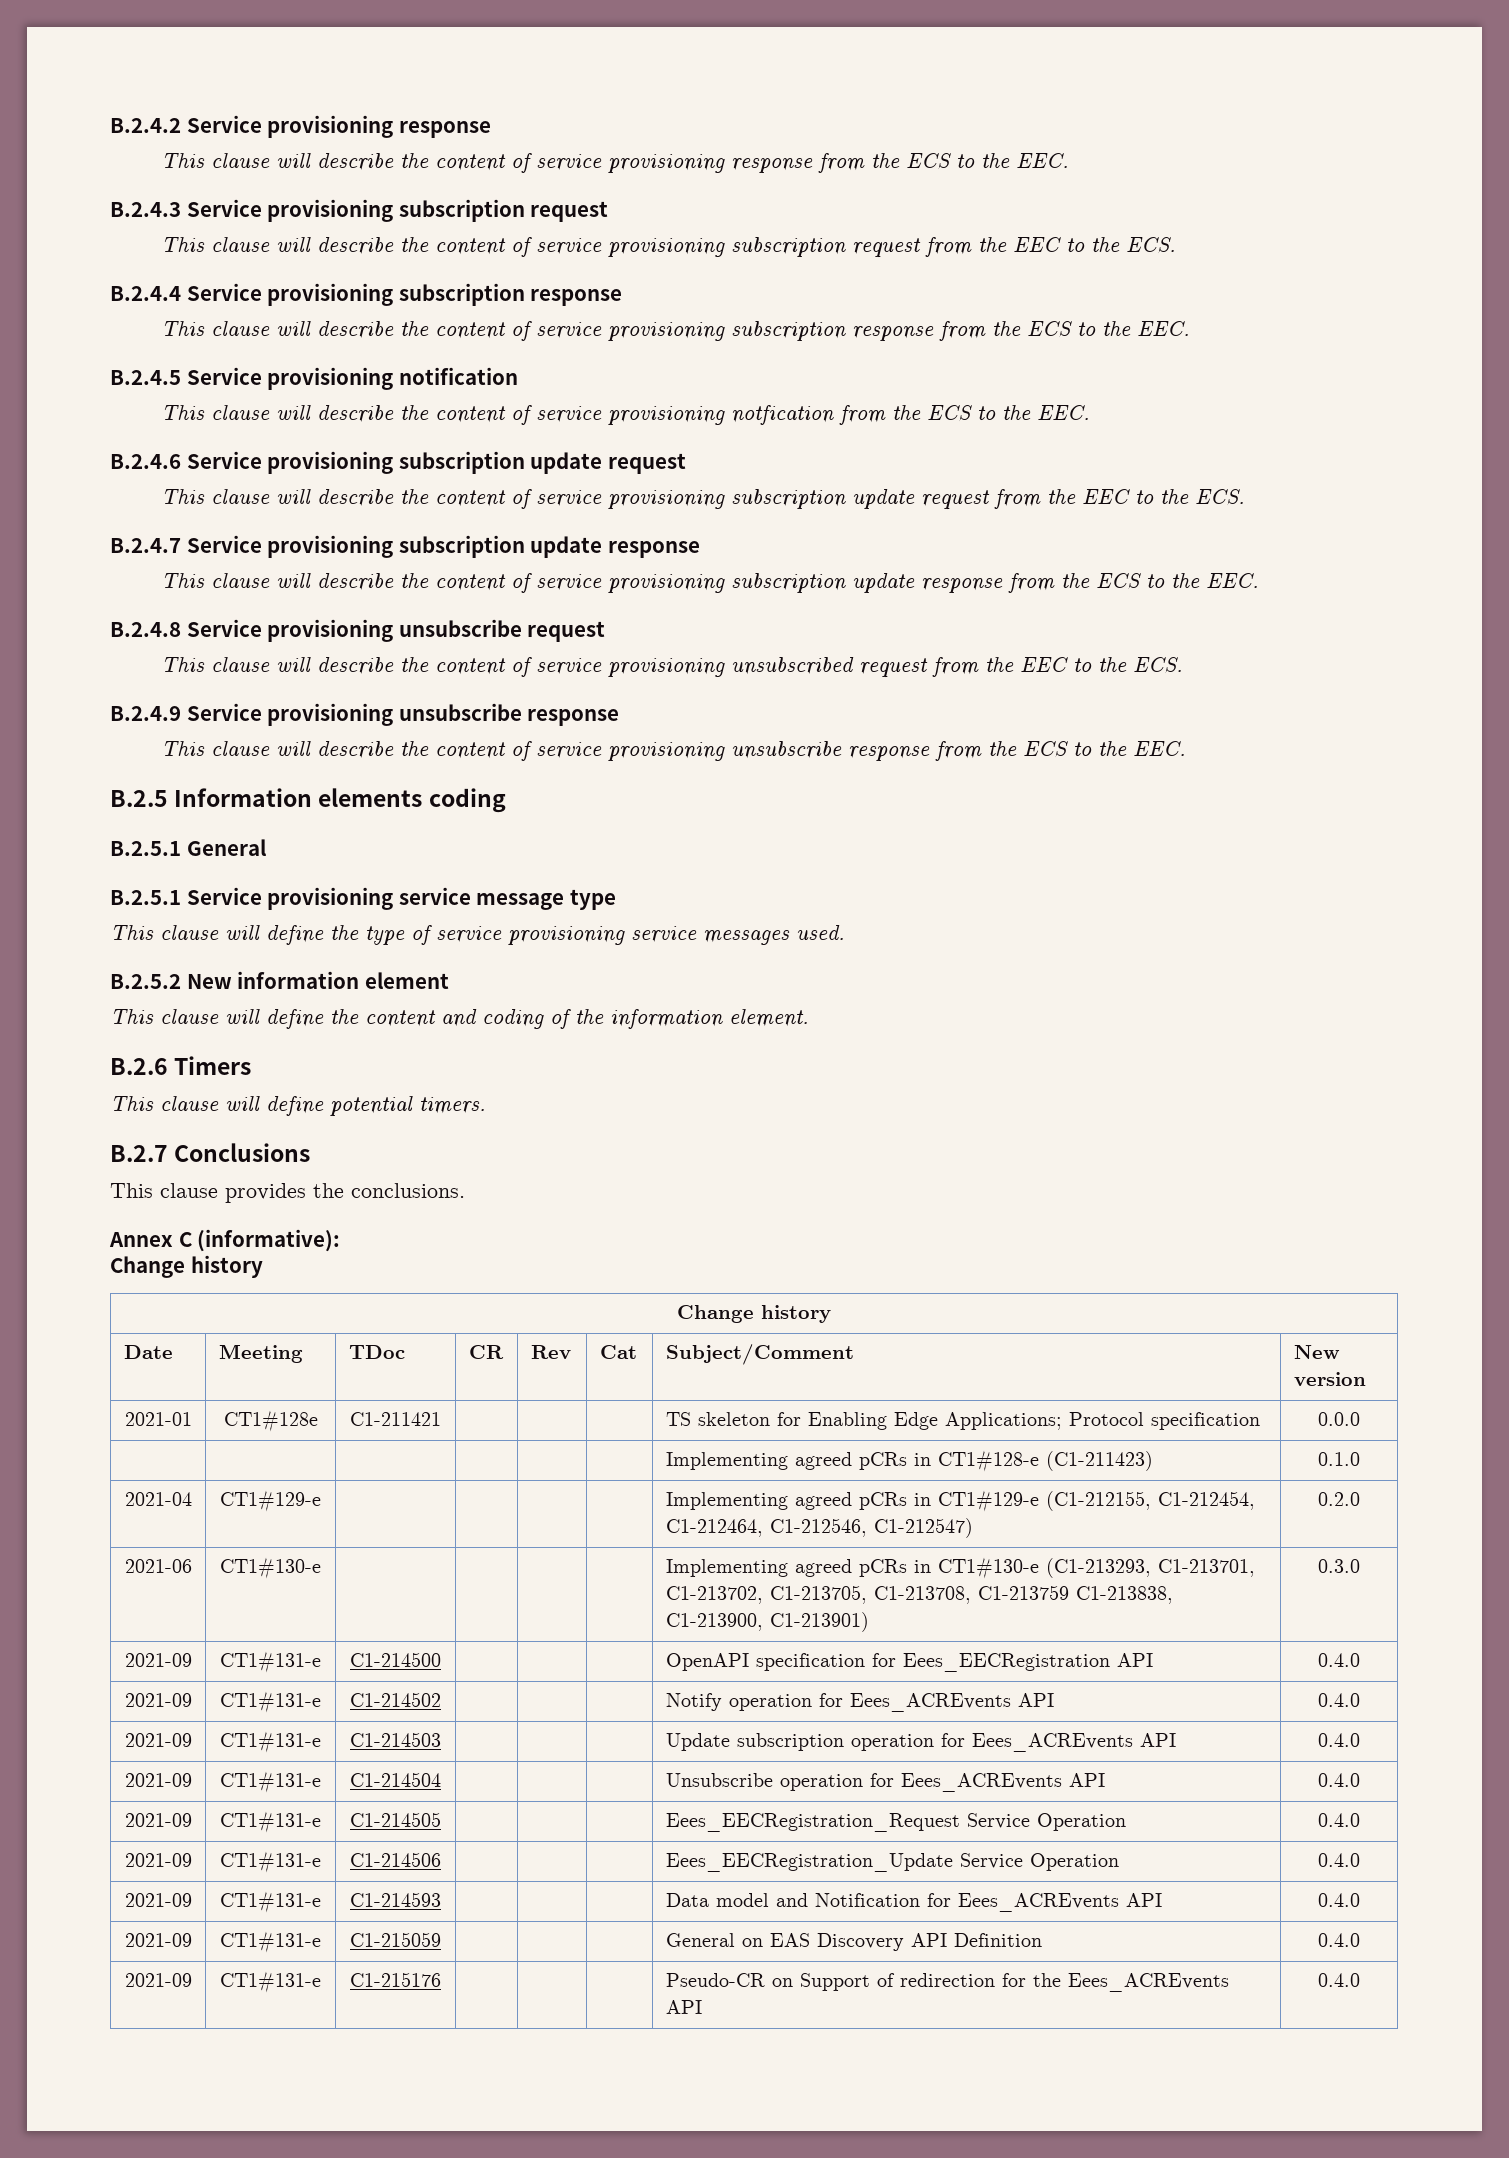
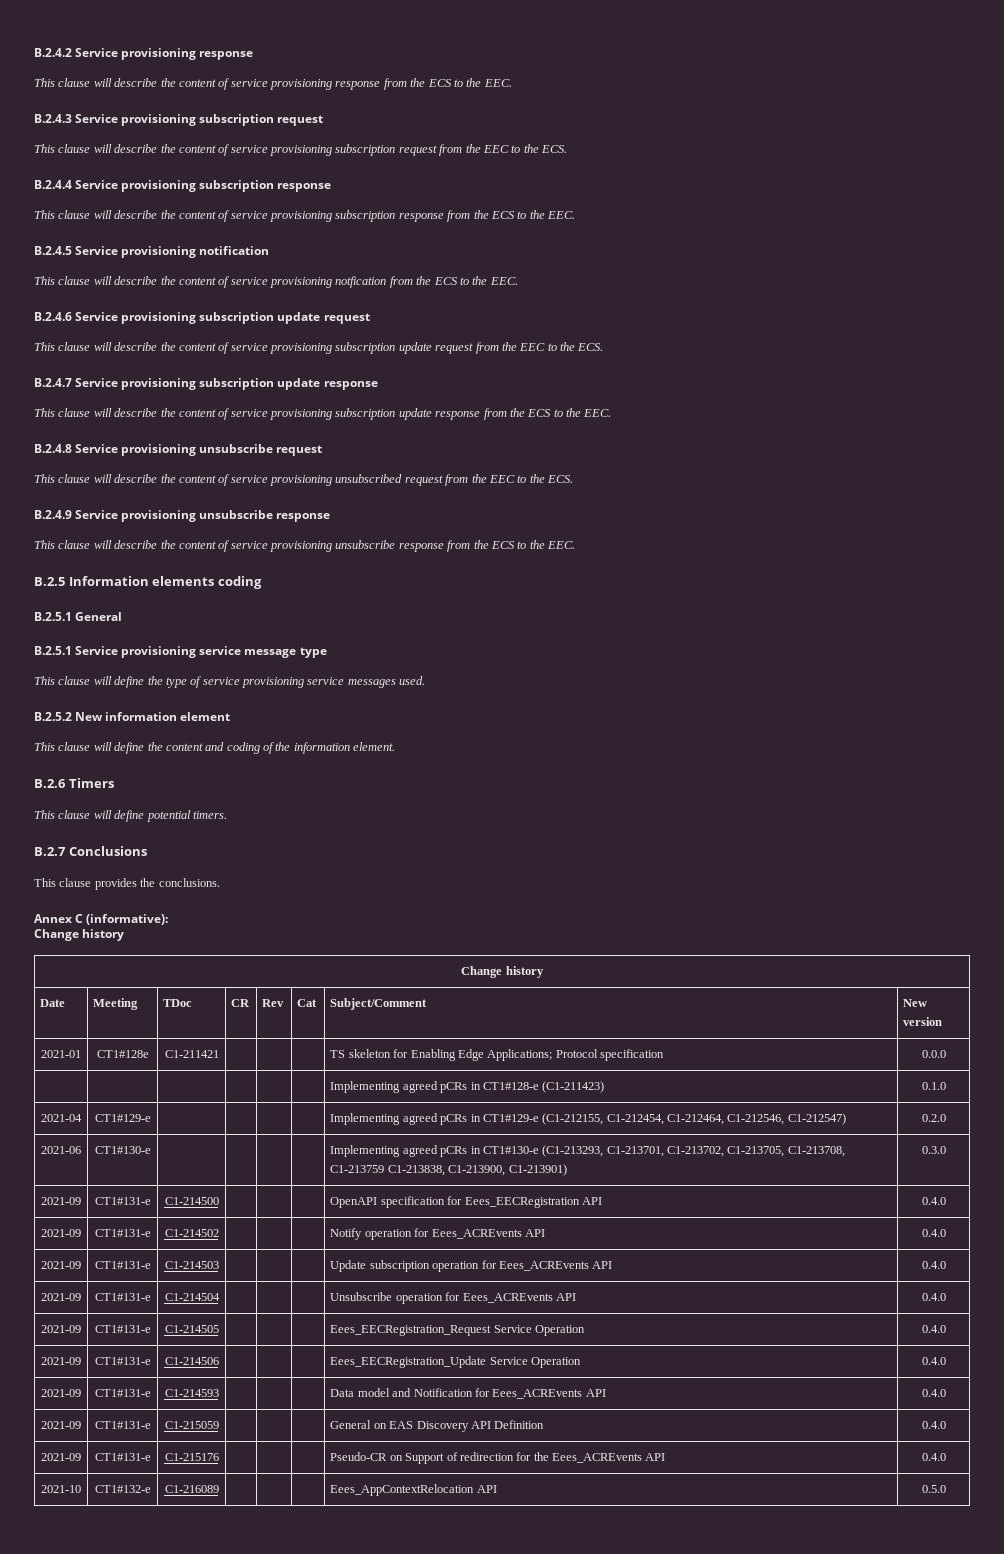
(1360, 1980) none -> [41,1485,81,1493] [94,1485,151,1493] [164,1485,219,1493] [330,1484,497,1496] [921,1485,946,1493] // 2021-10 | CT1#132-e | C1-216089 | | | | Eees_AppContextRelocation API | 0.5.0

